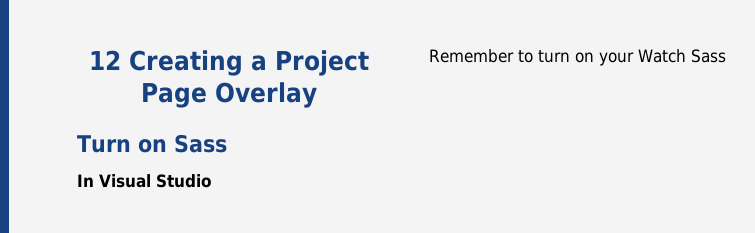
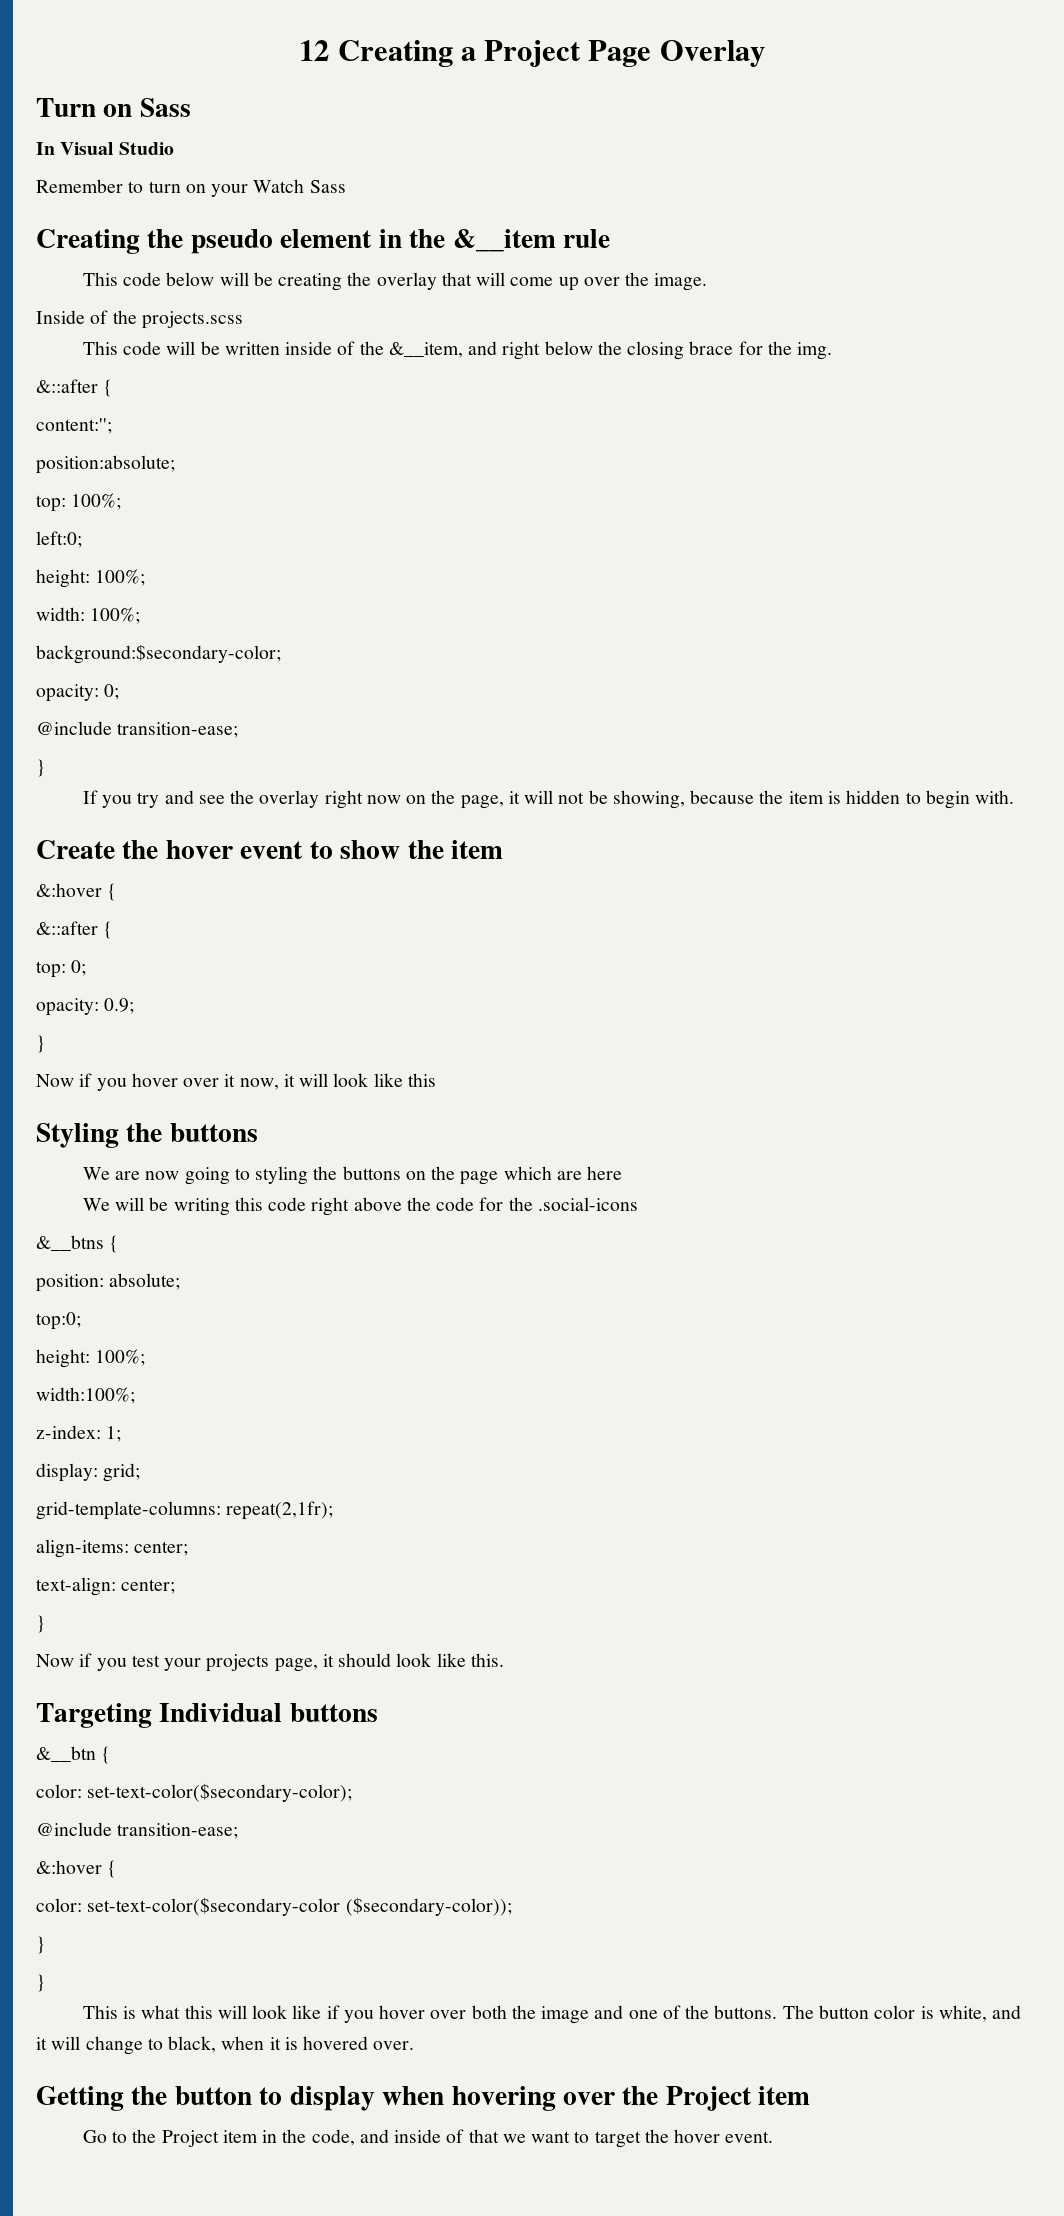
(726, 56) none -> [36,229,610,254] [82,272,708,291] [36,310,243,329] [82,341,833,360] [36,379,113,397] [36,418,112,434] [36,455,175,474] [36,493,122,512] [36,531,82,548] [36,569,146,588] [36,607,141,624] [36,644,281,664] [36,684,120,702] [36,721,239,738] [36,759,45,777] [82,790,1015,809] [36,840,503,859] [36,883,117,901] [36,921,113,939] [36,960,87,978] [36,998,135,1016] [36,1035,45,1053] [36,1073,436,1091] [36,1123,258,1148] [82,1166,623,1185] [82,1197,638,1216] [36,1235,119,1253] [36,1273,181,1292] [36,1312,81,1330] [36,1349,146,1368] [36,1387,135,1404] [36,1425,122,1442] [36,1463,141,1482] [36,1501,334,1520] [36,1539,189,1558] [36,1577,176,1596] [36,1615,45,1633] [36,1653,504,1672] [36,1703,378,1728] [36,1746,111,1764] [36,1783,353,1802] [36,1822,239,1839] [36,1860,117,1878] [36,1897,512,1916] [36,1936,45,1954] [36,1974,45,1992] [82,2005,1022,2024] [36,2036,415,2055] [36,2086,811,2111] [82,2129,774,2148] // Creating the pseudo element in the &__item rule // This code below will be creating the overlay that will come up over the image. // Inside of the projects.scss // This code will be written inside of the &__item, and right below the closing brace for the img. // &::after { // content:''; // position:absolute; // top: 100%; // left:0; // height: 100%; // width: 100%; // background:$secondary-color; // opacity: 0; // @include transition-ease; // } // If you try and see the overlay right now on the page, it will not be showing, because the item is hidden to begin with. // Create the hover event to show the item // &:hover { // &::after { // top: 0; // opacity: 0.9; // } // Now if you hover over it now, it will look like this // Styling the buttons // We are now going to styling the buttons on the page which are here // We will be writing this code right above the code for the .social-icons // &__btns { // position: absolute; // top:0; // height: 100%; // width:100%; // z-index: 1; // display: grid; // grid-template-columns: repeat(2,1fr); // align-items: center; // text-align: center; // } // Now if you test your projects page, it should look like this. // Targeting Individual buttons // &__btn { // color: set-text-color($secondary-color); // @include transition-ease; // &:hover { // color: set-text-color($secondary-color ($secondary-color)); // } // } // This is what this will look like if you hover over both the image and one of the buttons. The button color is white, and it will change to black, when it is hovered over. // Getting the button to display when hovering over the Project item // Go to the Project item in the code, and inside of that we want to target the hover event.

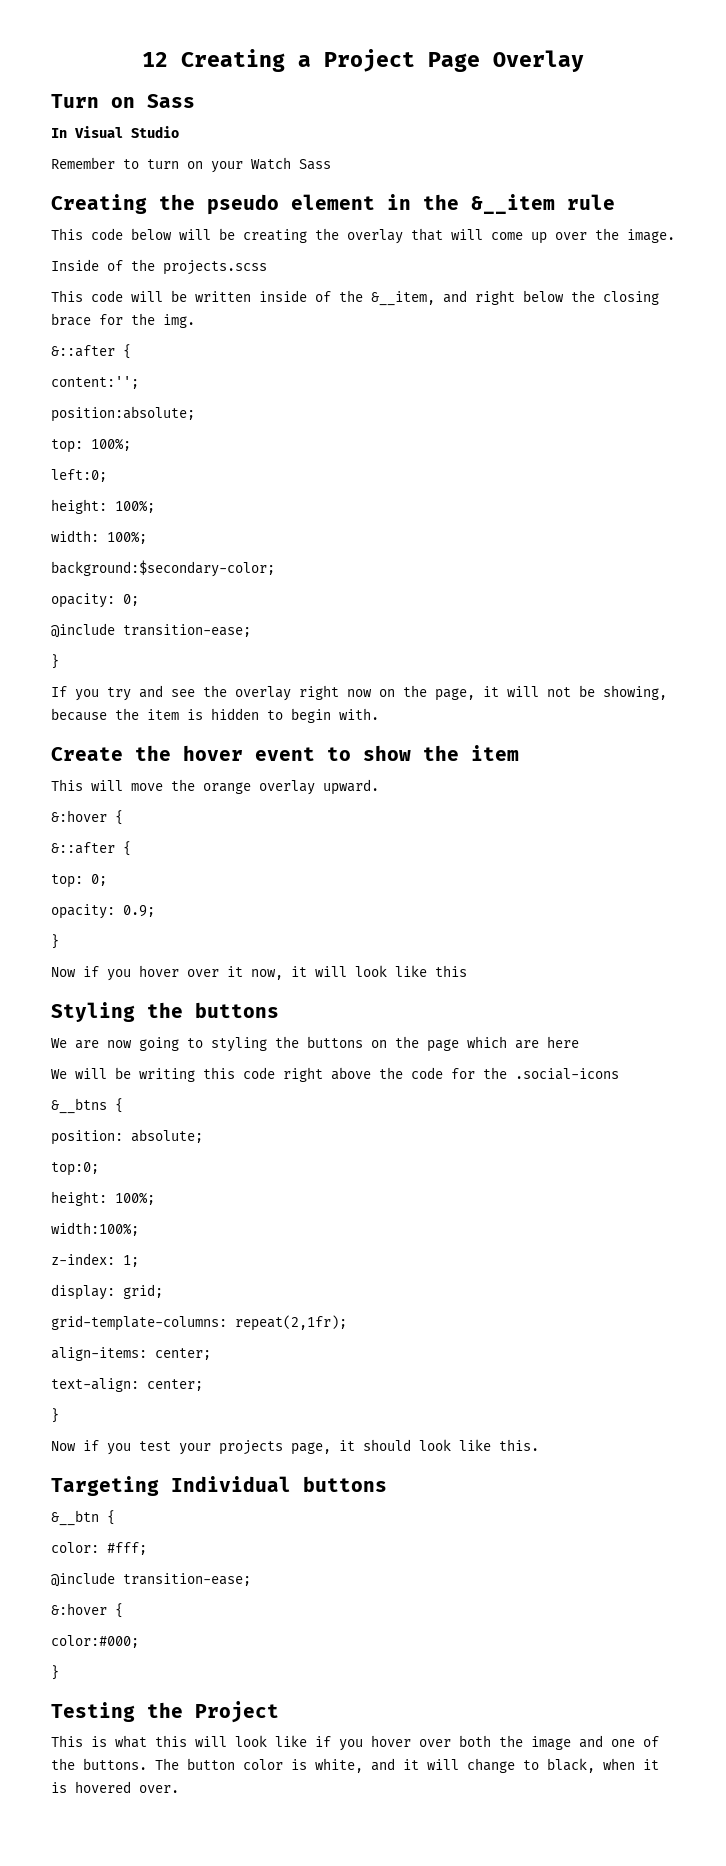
(503, 849) none -> [51,779,379,795] // This will move the orange overlay upward.
[87,1783,353,1802] set-text-color($secondary-color); -> [107,1542,147,1555] #fff;
[36,1897,512,1916] [36,1936,45,1954] [36,1974,45,1992] color: set-text-color($secondary-color ($secondary-color)); // } // } -> [51,1635,139,1648] [51,1665,59,1680] [51,1701,279,1723] color:#000; // } // Testing the Project
[36,2086,811,2111] [82,2129,774,2148] // Getting the button to display when hovering over the Project item // Go to the Project item in the code, and inside of that we want to target the hover event. -> (179, 1789) none

